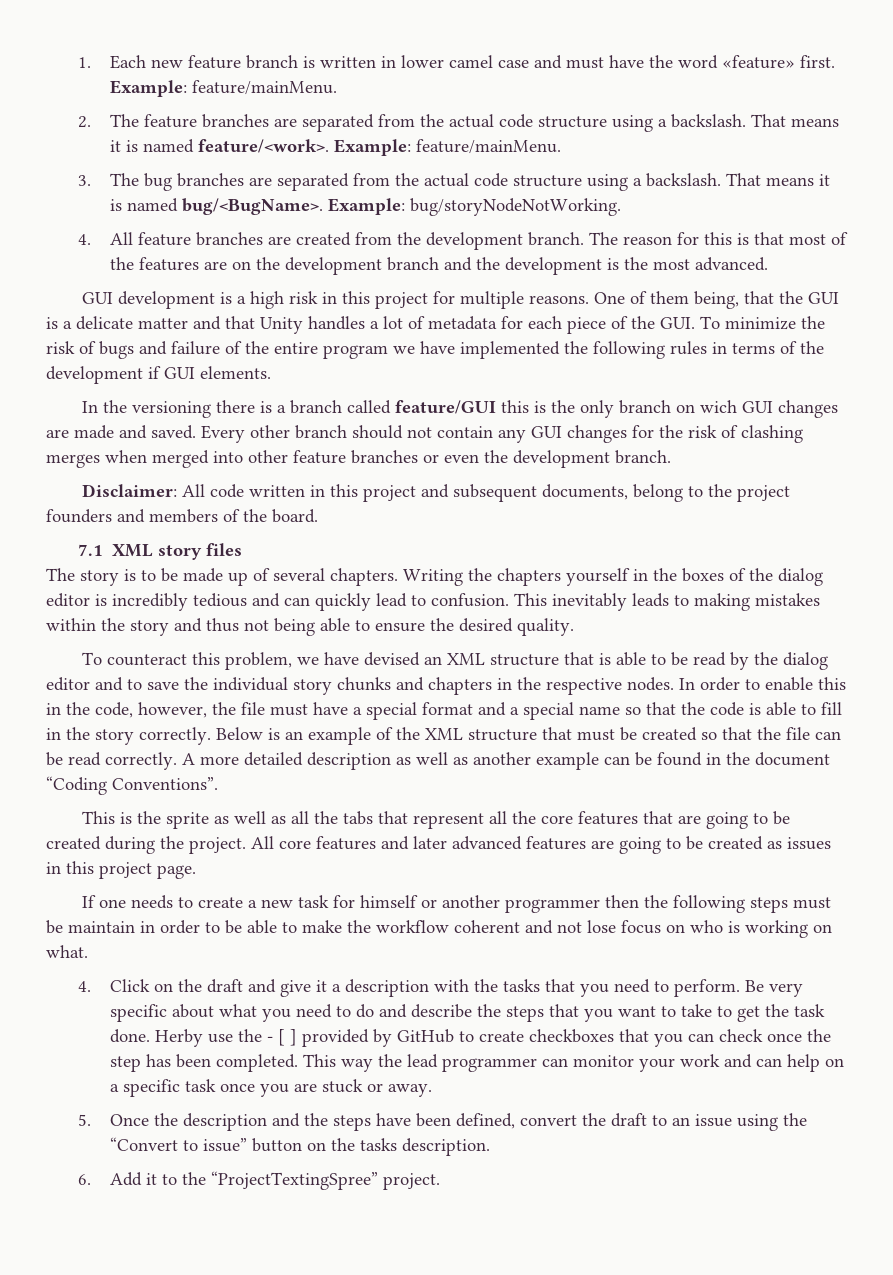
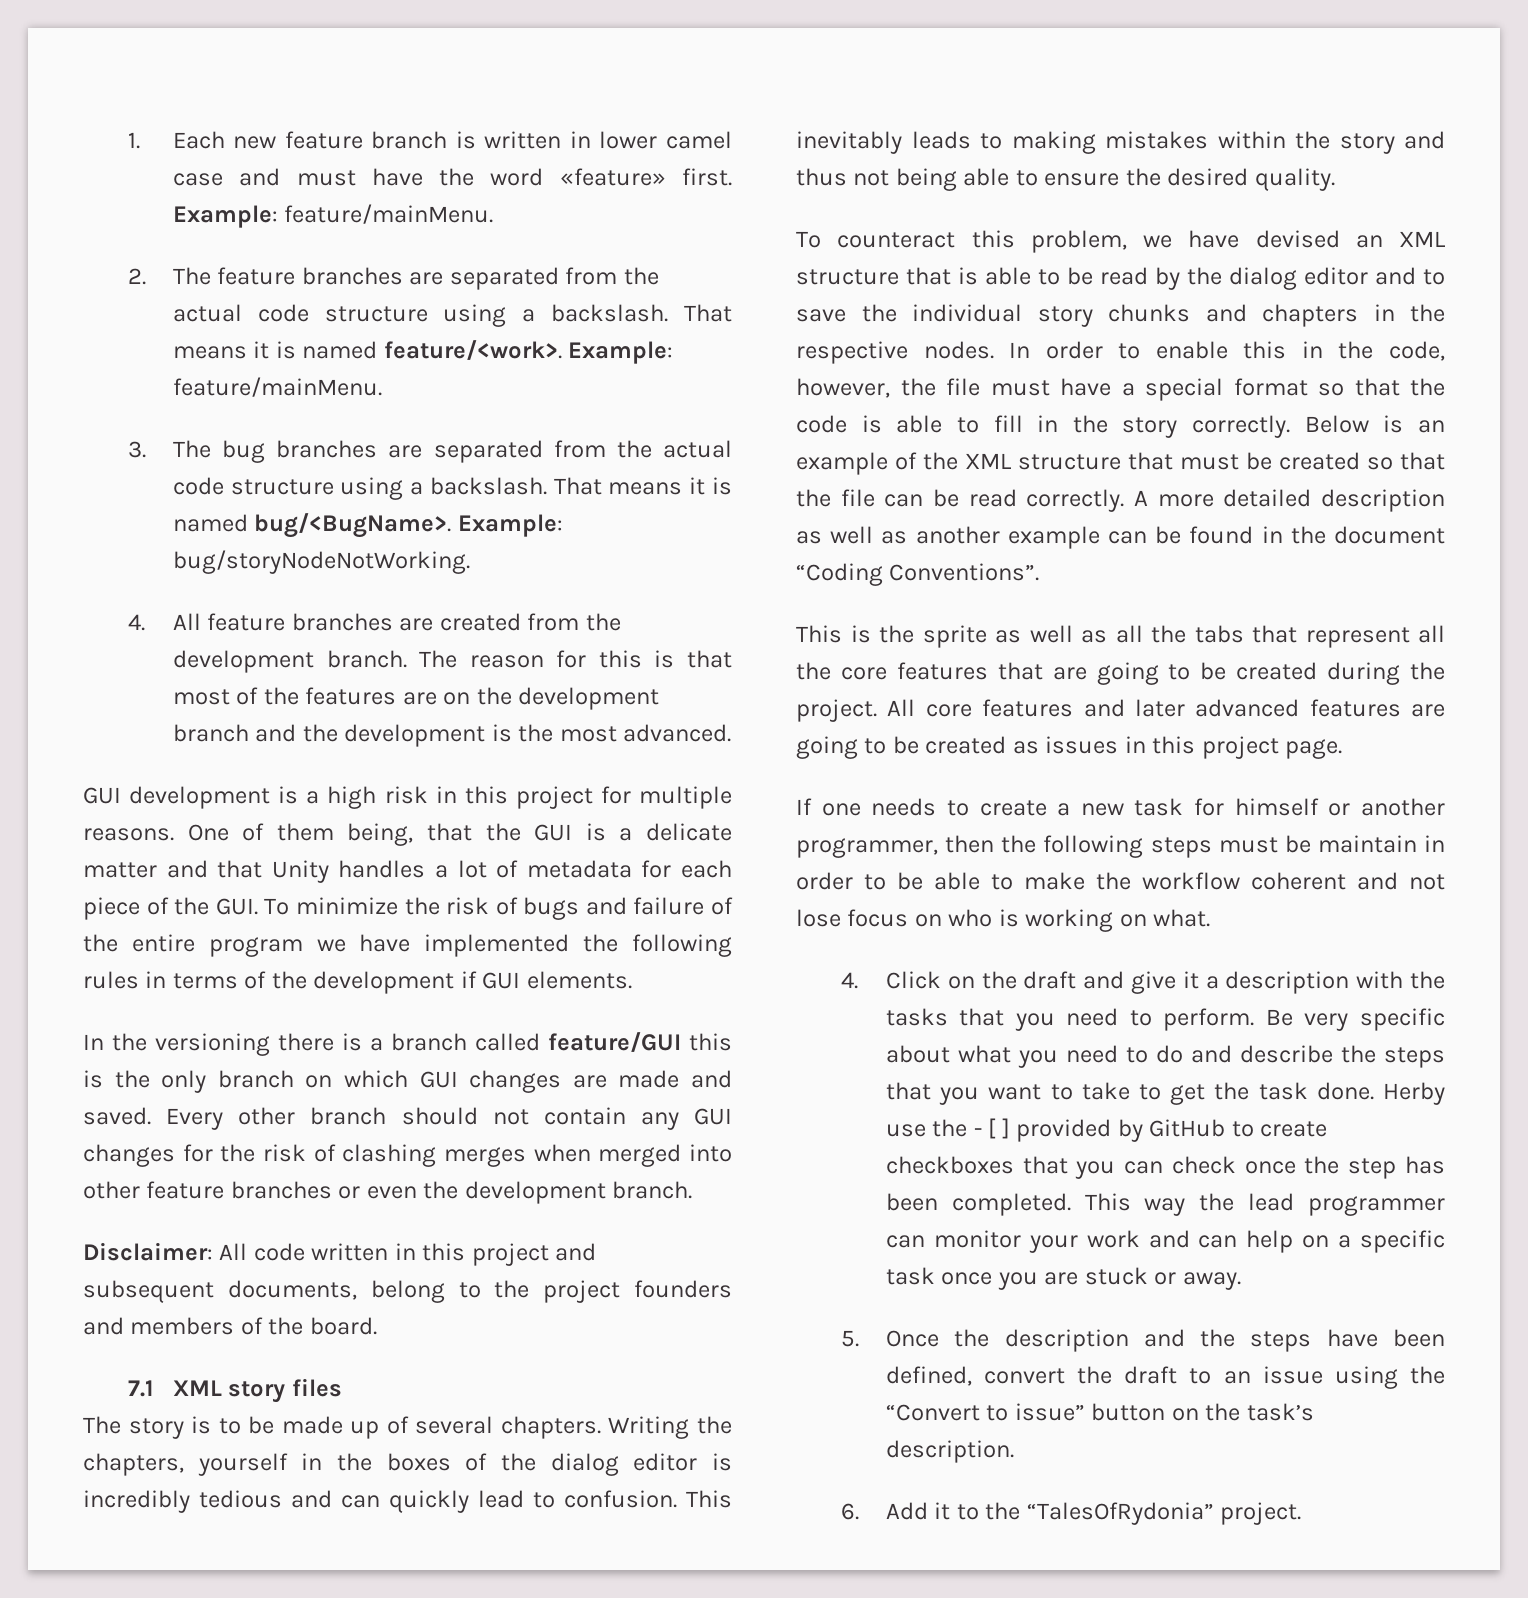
[699,400,737,413] wich -> [344,1070,408,1088] which
[497,568,561,586] chapters -> [83,1453,184,1476] chapters,
[478,702,620,720] and a special name -> (1308, 387) none
[504,899,600,913] programmer -> [796,838,938,858] programmer,
[360,1138,398,1151] tasks -> [1246,1403,1314,1421] task’s
[211,1171,379,1190] “ProjectTextingSpree” -> [1026,1502,1214,1525] “TalesOfRydonia”

